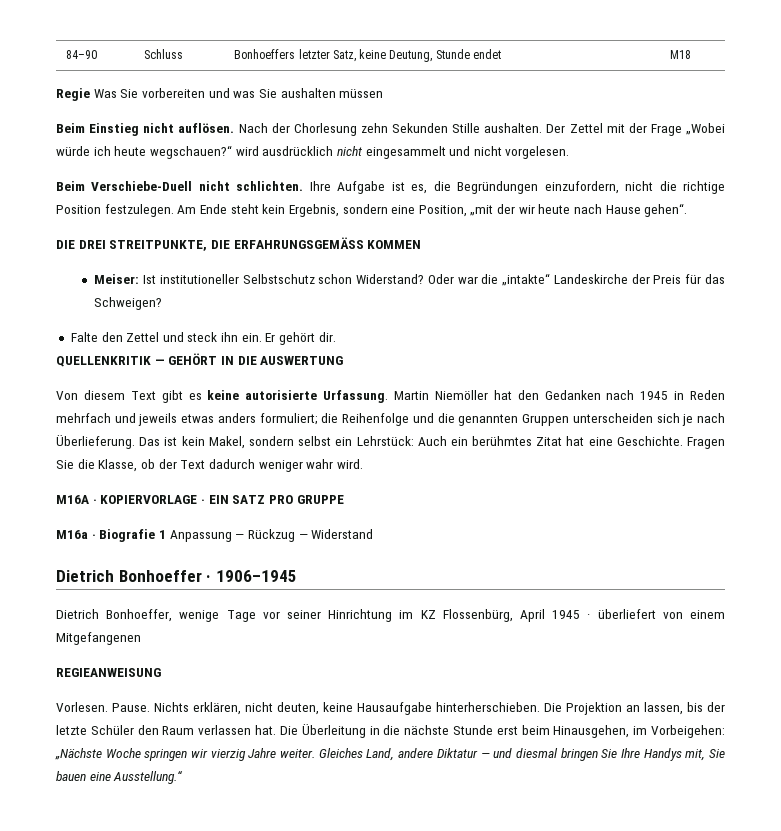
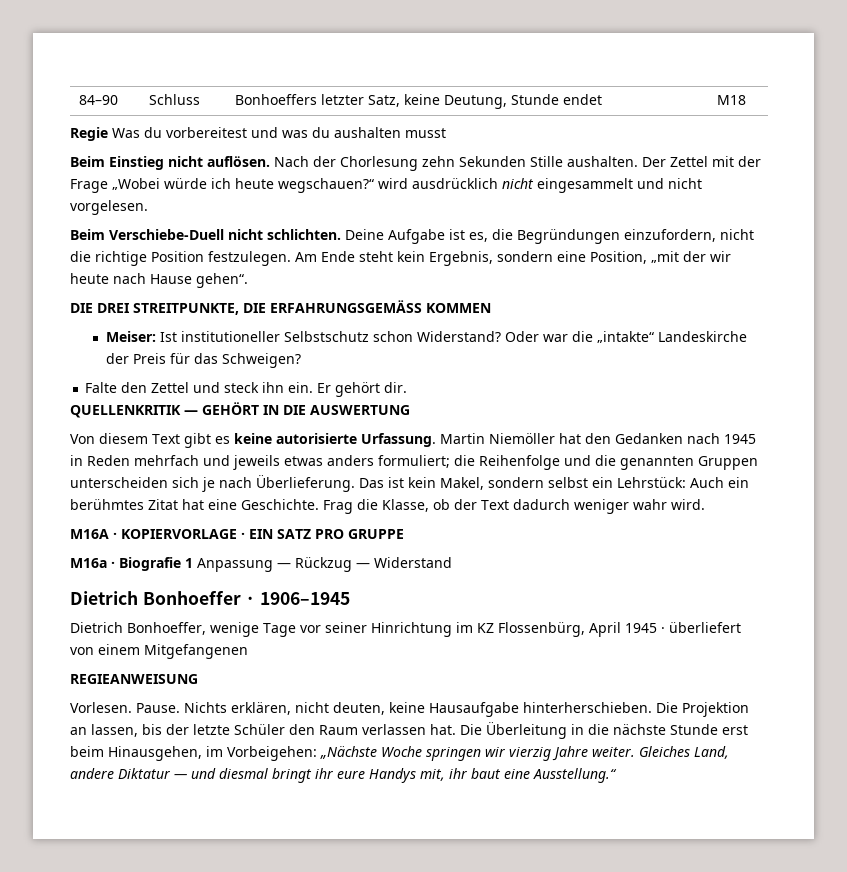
[120,88,384,98] Sie vorbereiten und was Sie aushalten müssen -> [144,127,446,138] du vorbereitest und was du aushalten musst
[309,181,331,191] Ihre -> [345,229,384,240] Deine
[687,437,725,449] [56,460,74,469] Fragen Sie -> [323,500,353,514] Frag
[560,748,726,761] [56,771,86,781] bringen Sie Ihre Handys mit, Sie bauen -> [272,768,501,783] bringt ihr eure Handys mit, ihr baut

